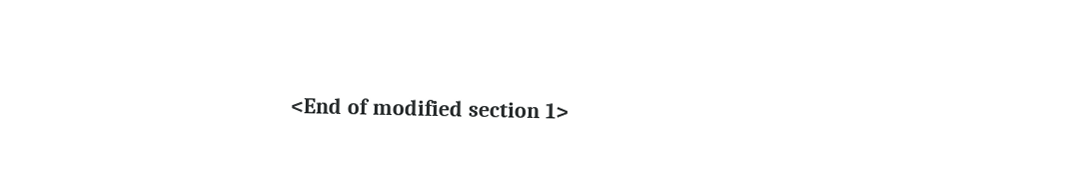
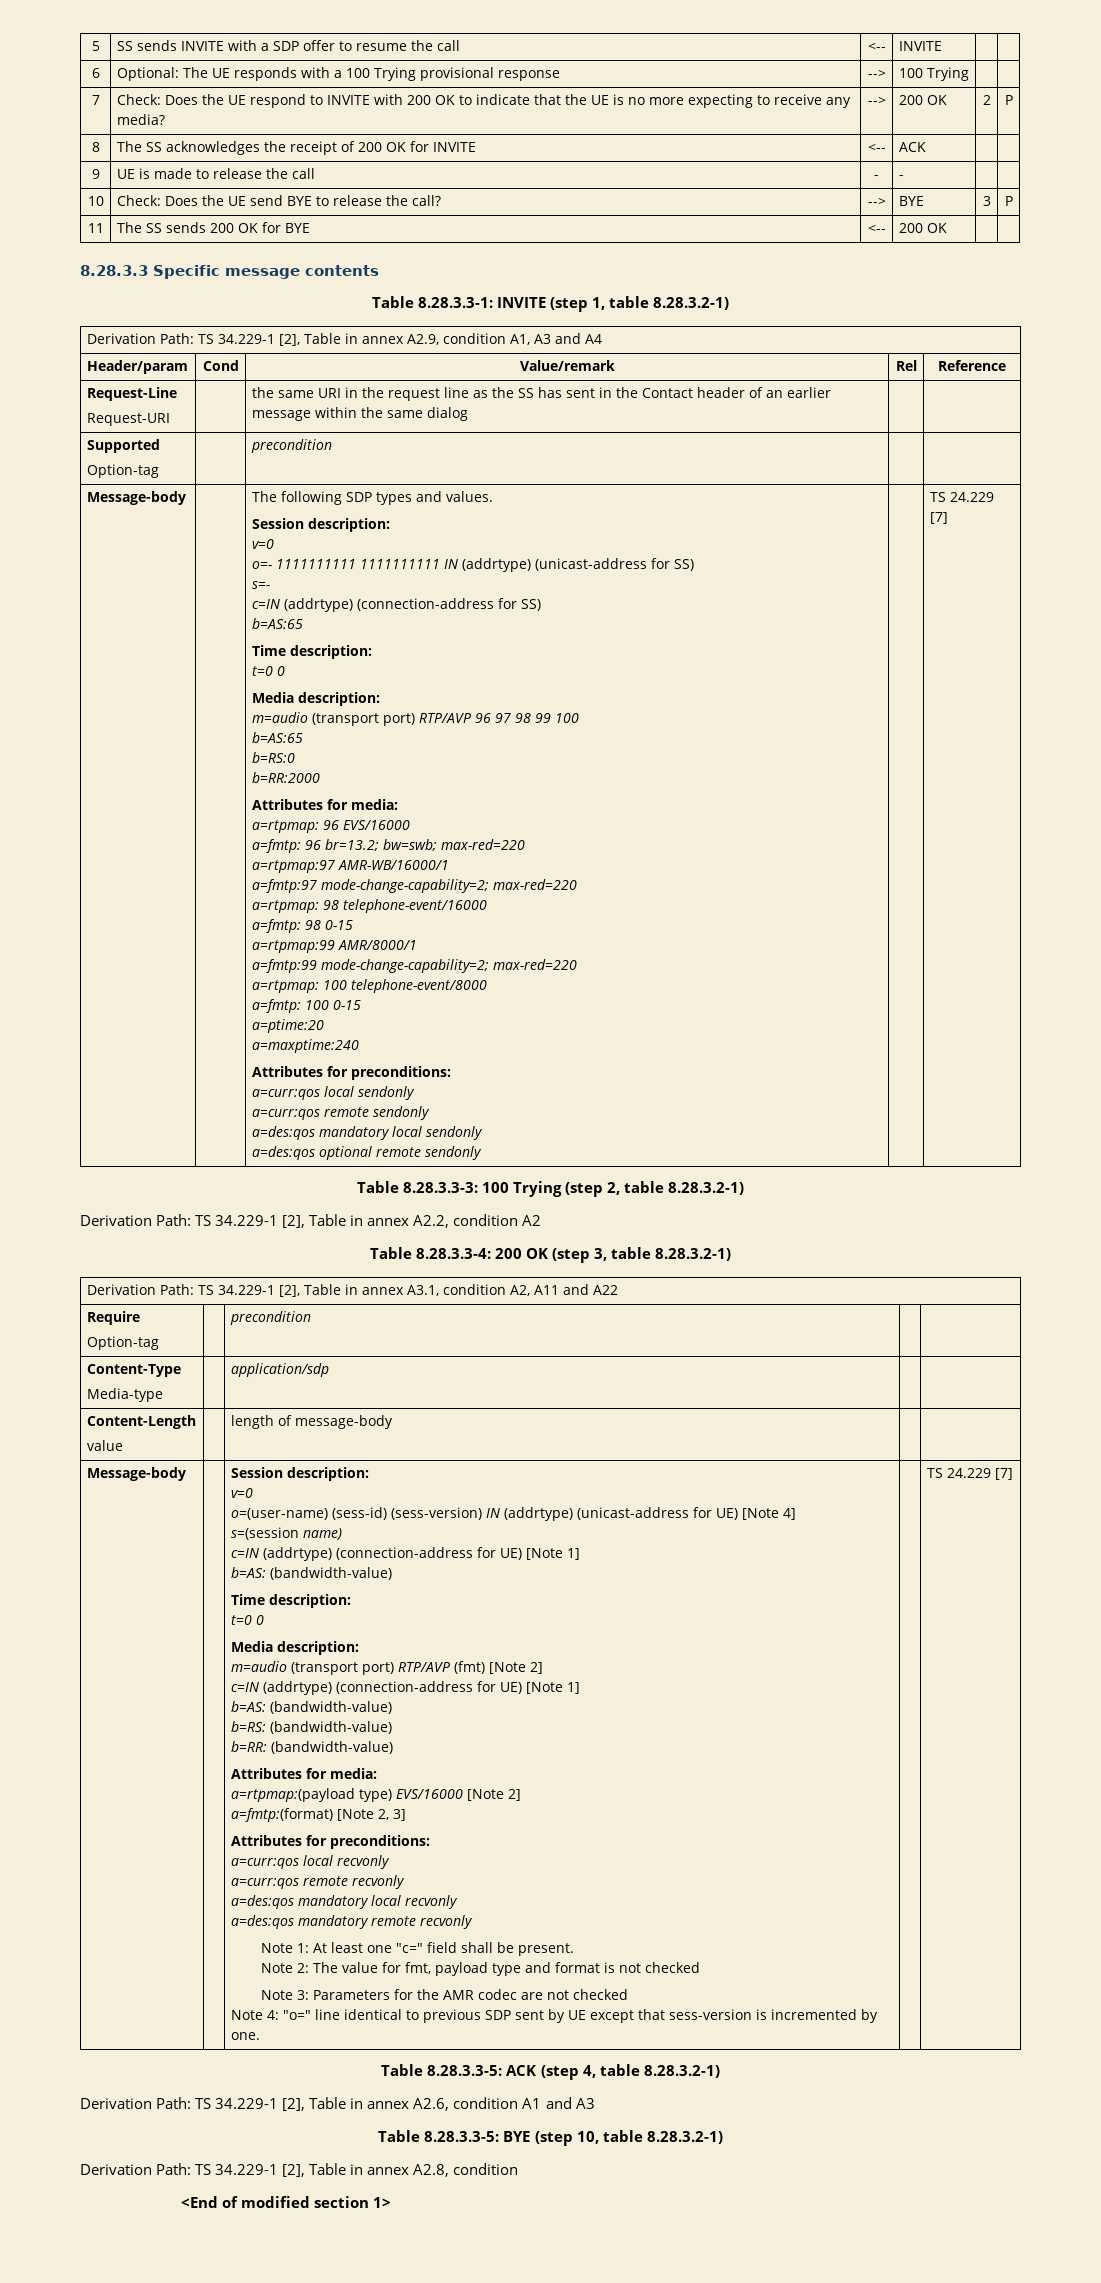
(289, 105) none -> [91,41,100,51] [116,40,460,51] [867,43,886,51] [898,41,942,51] [91,68,100,78] [116,67,560,81] [867,70,886,78] [898,67,969,81] [91,95,100,105] [116,94,851,108] [116,114,165,125] [867,97,886,105] [898,95,947,105] [982,95,991,105] [1004,95,1013,105] [91,142,100,152] [116,141,476,155] [867,144,886,152] [898,142,926,152] [91,169,100,179] [116,168,315,179] [874,175,879,179] [898,175,904,179] [87,196,104,206] [116,195,441,206] [867,198,886,206] [898,196,924,206] [982,196,991,206] [1004,196,1013,206] [87,223,104,233] [116,222,310,233] [867,225,886,233] [898,223,947,233] [80,265,379,279] [371,296,730,312] [86,333,602,346] [86,360,188,374] [202,360,239,371] [519,360,615,371] [895,360,917,371] [938,360,1006,371] [86,387,177,401] [86,413,170,426] [251,387,831,401] [251,407,468,421] [86,439,160,453] [86,464,159,478] [250,439,332,453] [86,491,186,505] [251,491,493,505] [251,518,390,532] [251,539,274,549] [251,558,694,572] [251,581,270,589] [251,598,541,612] [251,618,303,629] [251,645,372,659] [251,666,285,676] [251,692,380,706] [251,712,579,726] [251,732,303,743] [251,752,295,763] [251,772,320,783] [251,799,398,810] [251,820,410,833] [251,839,525,853] [251,860,449,873] [251,879,577,893] [251,899,487,913] [251,919,353,933] [251,940,417,953] [251,959,577,973] [251,979,487,993] [251,999,361,1013] [251,1019,324,1033] [251,1039,359,1053] [251,1066,451,1080] [251,1086,415,1100] [251,1106,430,1120] [251,1126,483,1140] [251,1146,482,1160] [929,492,994,502] [929,512,948,524] [356,1181,745,1197] [80,1214,542,1228] [369,1247,732,1263] [86,1284,618,1297] [86,1311,140,1325] [86,1336,159,1350] [229,1311,311,1325] [86,1364,181,1377] [86,1388,163,1402] [230,1363,329,1377] [86,1415,196,1429] [86,1440,123,1451] [230,1415,393,1429] [86,1467,186,1481] [230,1467,369,1481] [230,1488,253,1498] [230,1507,796,1521] [230,1527,342,1540] [230,1547,580,1561] [230,1567,392,1580] [230,1594,351,1608] [230,1615,264,1625] [230,1641,359,1655] [230,1661,543,1675] [230,1681,580,1695] [230,1701,392,1714] [230,1721,392,1734] [230,1741,393,1754] [230,1768,377,1779] [230,1788,521,1802] [230,1808,406,1822] [230,1835,430,1849] [230,1855,390,1869] [230,1875,405,1889] [230,1895,458,1909] [230,1915,473,1929] [261,1942,575,1956] [261,1962,701,1976] [261,1989,629,2000] [230,2009,878,2023] [230,2032,260,2040] [926,1468,1013,1480] [381,2064,720,2080] [80,2097,595,2111] [378,2130,723,2146] [80,2163,519,2177] 5 | SS sends INVITE with a SDP offer to resume the call | <-- | INVITE | | // 6 | Optional: The UE responds with a 100 Trying provisional response | --> | 100 Trying | | // 7 | Check: Does the UE respond to INVITE with 200 OK to indicate that the UE is no more expecting to receive any media? | --> | 200 OK | 2 | P // 8 | The SS acknowledges the receipt of 200 OK for INVITE | <-- | ACK | | // 9 | UE is made to release the call | - | - | | // 10 | Check: Does the UE send BYE to release the call? | --> | BYE | 3 | P // 11 | The SS sends 200 OK for BYE | <-- | 200 OK | | // 8.28.3.3 Specific message contents // Table 8.28.3.3-1: INVITE (step 1, table 8.28.3.2-1) // Derivation Path: TS 34.229-1 [2], Table in annex A2.9, condition A1, A3 and A4 // Header/param | Cond | Value/remark | Rel | Reference // Request-Line // Request-URI | | the same URI in the request line as the SS has sent in the Contact header of an earlier message within the same dialog | | // Supported // Option-tag | | precondition | | // Message-body | | The following SDP types and values. // Session description: // v=0 // o=- 1111111111 1111111111 IN (addrtype) (unicast-address for SS) // s=- // c=IN (addrtype) (connection-address for SS) // b=AS:65 // Time description: // t=0 0 // Media description: // m=audio (transport port) RTP/AVP 96 97 98 99 100 // b=AS:65 // b=RS:0 // b=RR:2000 // Attributes for media: // a=rtpmap: 96 EVS/16000 // a=fmtp: 96 br=13.2; bw=swb; max-red=220 // a=rtpmap:97 AMR-WB/16000/1 // a=fmtp:97 mode-change-capability=2; max-red=220 // a=rtpmap: 98 telephone-event/16000 // a=fmtp: 98 0-15 // a=rtpmap:99 AMR/8000/1 // a=fmtp:99 mode-change-capability=2; max-red=220 // a=rtpmap: 100 telephone-event/8000 // a=fmtp: 100 0-15 // a=ptime:20 // a=maxptime:240 // Attributes for preconditions: // a=curr:qos local sendonly // a=curr:qos remote sendonly // a=des:qos mandatory local sendonly // a=des:qos optional remote sendonly | | TS 24.229 [7] // Table 8.28.3.3-3: 100 Trying (step 2, table 8.28.3.2-1) // Derivation Path: TS 34.229-1 [2], Table in annex A2.2, condition A2 // Table 8.28.3.3-4: 200 OK (step 3, table 8.28.3.2-1) // Derivation Path: TS 34.229-1 [2], Table in annex A3.1, condition A2, A11 and A22 // Require // Option-tag | | precondition | | // Content-Type // Media-type | | application/sdp | | // Content-Length // value | | length of message-body | | // Message-body | | Session description: // v=0 // o=(user-name) (sess-id) (sess-version) IN (addrtype) (unicast-address for UE) [Note 4] // s=(session name) // c=IN (addrtype) (connection-address for UE) [Note 1] // b=AS: (bandwidth-value) // Time description: // t=0 0 // Media description: // m=audio (transport port) RTP/AVP (fmt) [Note 2] // c=IN (addrtype) (connection-address for UE) [Note 1] // b=AS: (bandwidth-value) // b=RS: (bandwidth-value) // b=RR: (bandwidth-value) // Attributes for media: // a=rtpmap:(payload type) EVS/16000 [Note 2] // a=fmtp:(format) [Note 2, 3] // Attributes for preconditions: // a=curr:qos local recvonly // a=curr:qos remote recvonly // a=des:qos mandatory local recvonly // a=des:qos mandatory remote recvonly // Note 1: At least one "c=" field shall be present. // Note 2: The value for fmt, payload type and format is not checked // Note 3: Parameters for the AMR codec are not checked // Note 4: "o=" line identical to previous SDP sent by UE except that sess-version is incremented by one. | | TS 24.229 [7] // Table 8.28.3.3-5: ACK (step 4, table 8.28.3.2-1) // Derivation Path: TS 34.229-1 [2], Table in annex A2.6, condition A1 and A3 // Table 8.28.3.3-5: BYE (step 10, table 8.28.3.2-1) // Derivation Path: TS 34.229-1 [2], Table in annex A2.8, condition //

